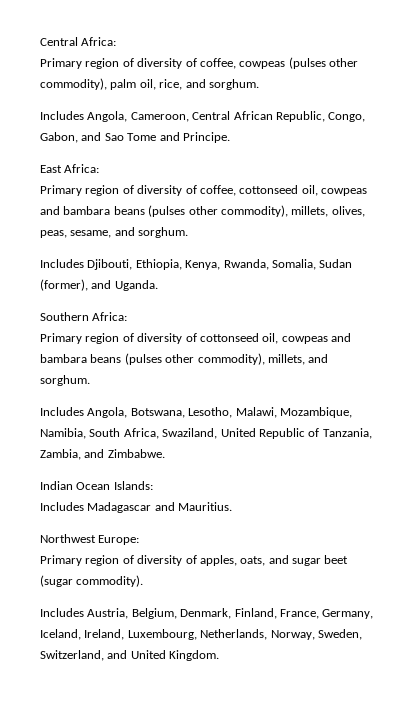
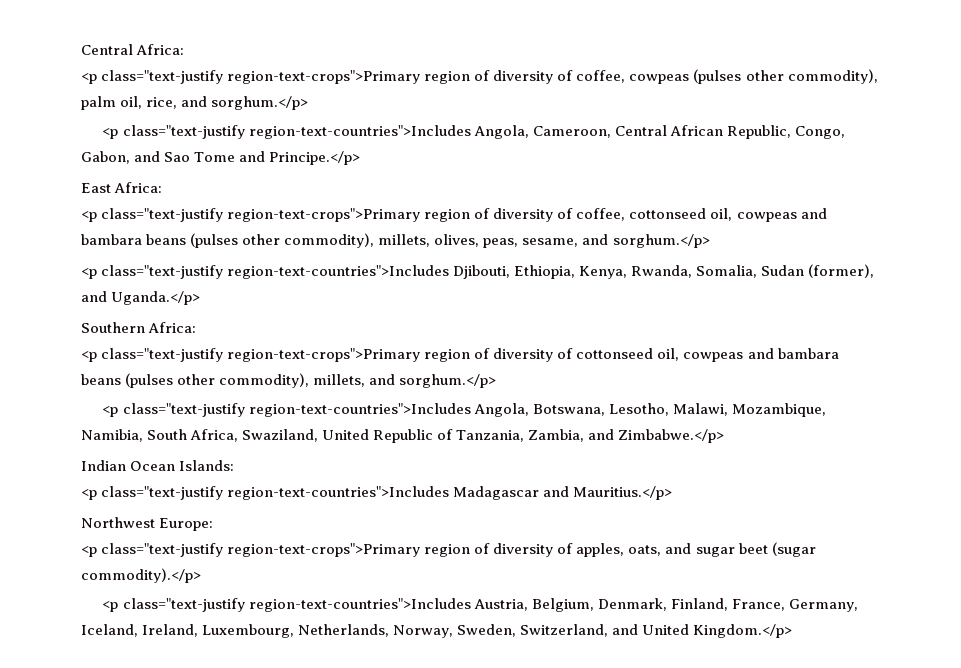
[40,58,82,69] Primary -> [81,70,421,84] <p class="text-justify region-text-crops">Primary
[208,79,259,90] [40,111,84,120] sorghum. // Includes -> [211,96,309,110] [102,125,471,139] sorghum.</p> // <p class="text-justify region-text-countries">Includes
[182,132,230,143] Principe. -> [269,151,361,165] Principe.</p>
[40,185,82,196] Primary -> [81,208,421,222] <p class="text-justify region-text-crops">Primary
[138,227,189,238] [40,259,84,268] sorghum. // Includes -> [612,234,710,248] [81,265,450,279] sorghum.</p> // <p class="text-justify region-text-countries">Includes
[114,280,158,291] Uganda. -> [111,291,201,305] Uganda.</p>
[40,333,82,344] Primary -> [81,348,421,362] <p class="text-justify region-text-crops">Primary
[40,375,90,386] [40,407,84,416] sorghum. // Includes -> [399,374,497,388] [102,403,471,417] sorghum.</p> // <p class="text-justify region-text-countries">Includes
[107,449,165,458] Zimbabwe. -> [618,429,725,443] Zimbabwe.</p>
[40,502,84,511] Includes -> [81,486,450,500] <p class="text-justify region-text-countries">Includes
[178,502,233,511] Mauritius. -> [573,486,673,500] Mauritius.</p>
[40,555,82,566] Primary -> [81,543,421,557] <p class="text-justify region-text-crops">Primary
[76,575,144,587] [40,608,84,617] commodity). // Includes -> [81,568,201,583] [102,598,471,612] commodity).</p> // <p class="text-justify region-text-countries">Includes
[169,650,220,661] Kingdom. -> [693,624,793,638] Kingdom.</p>

